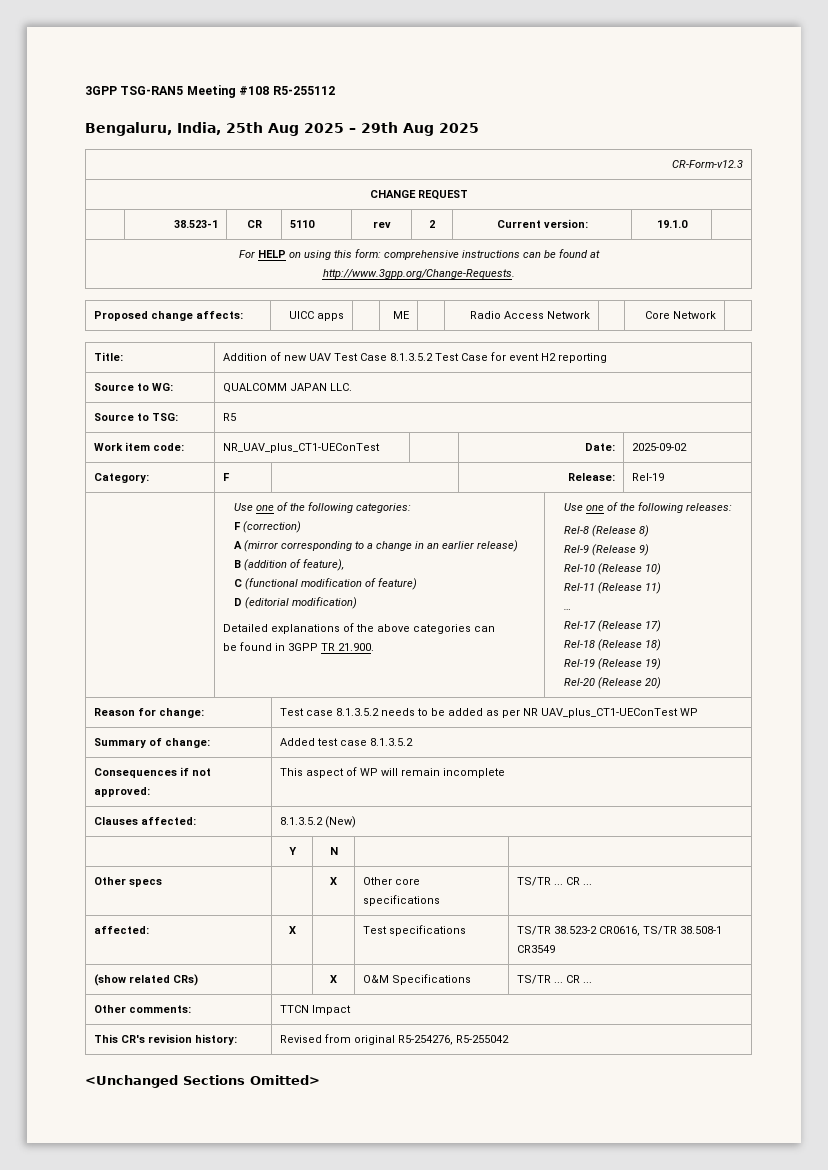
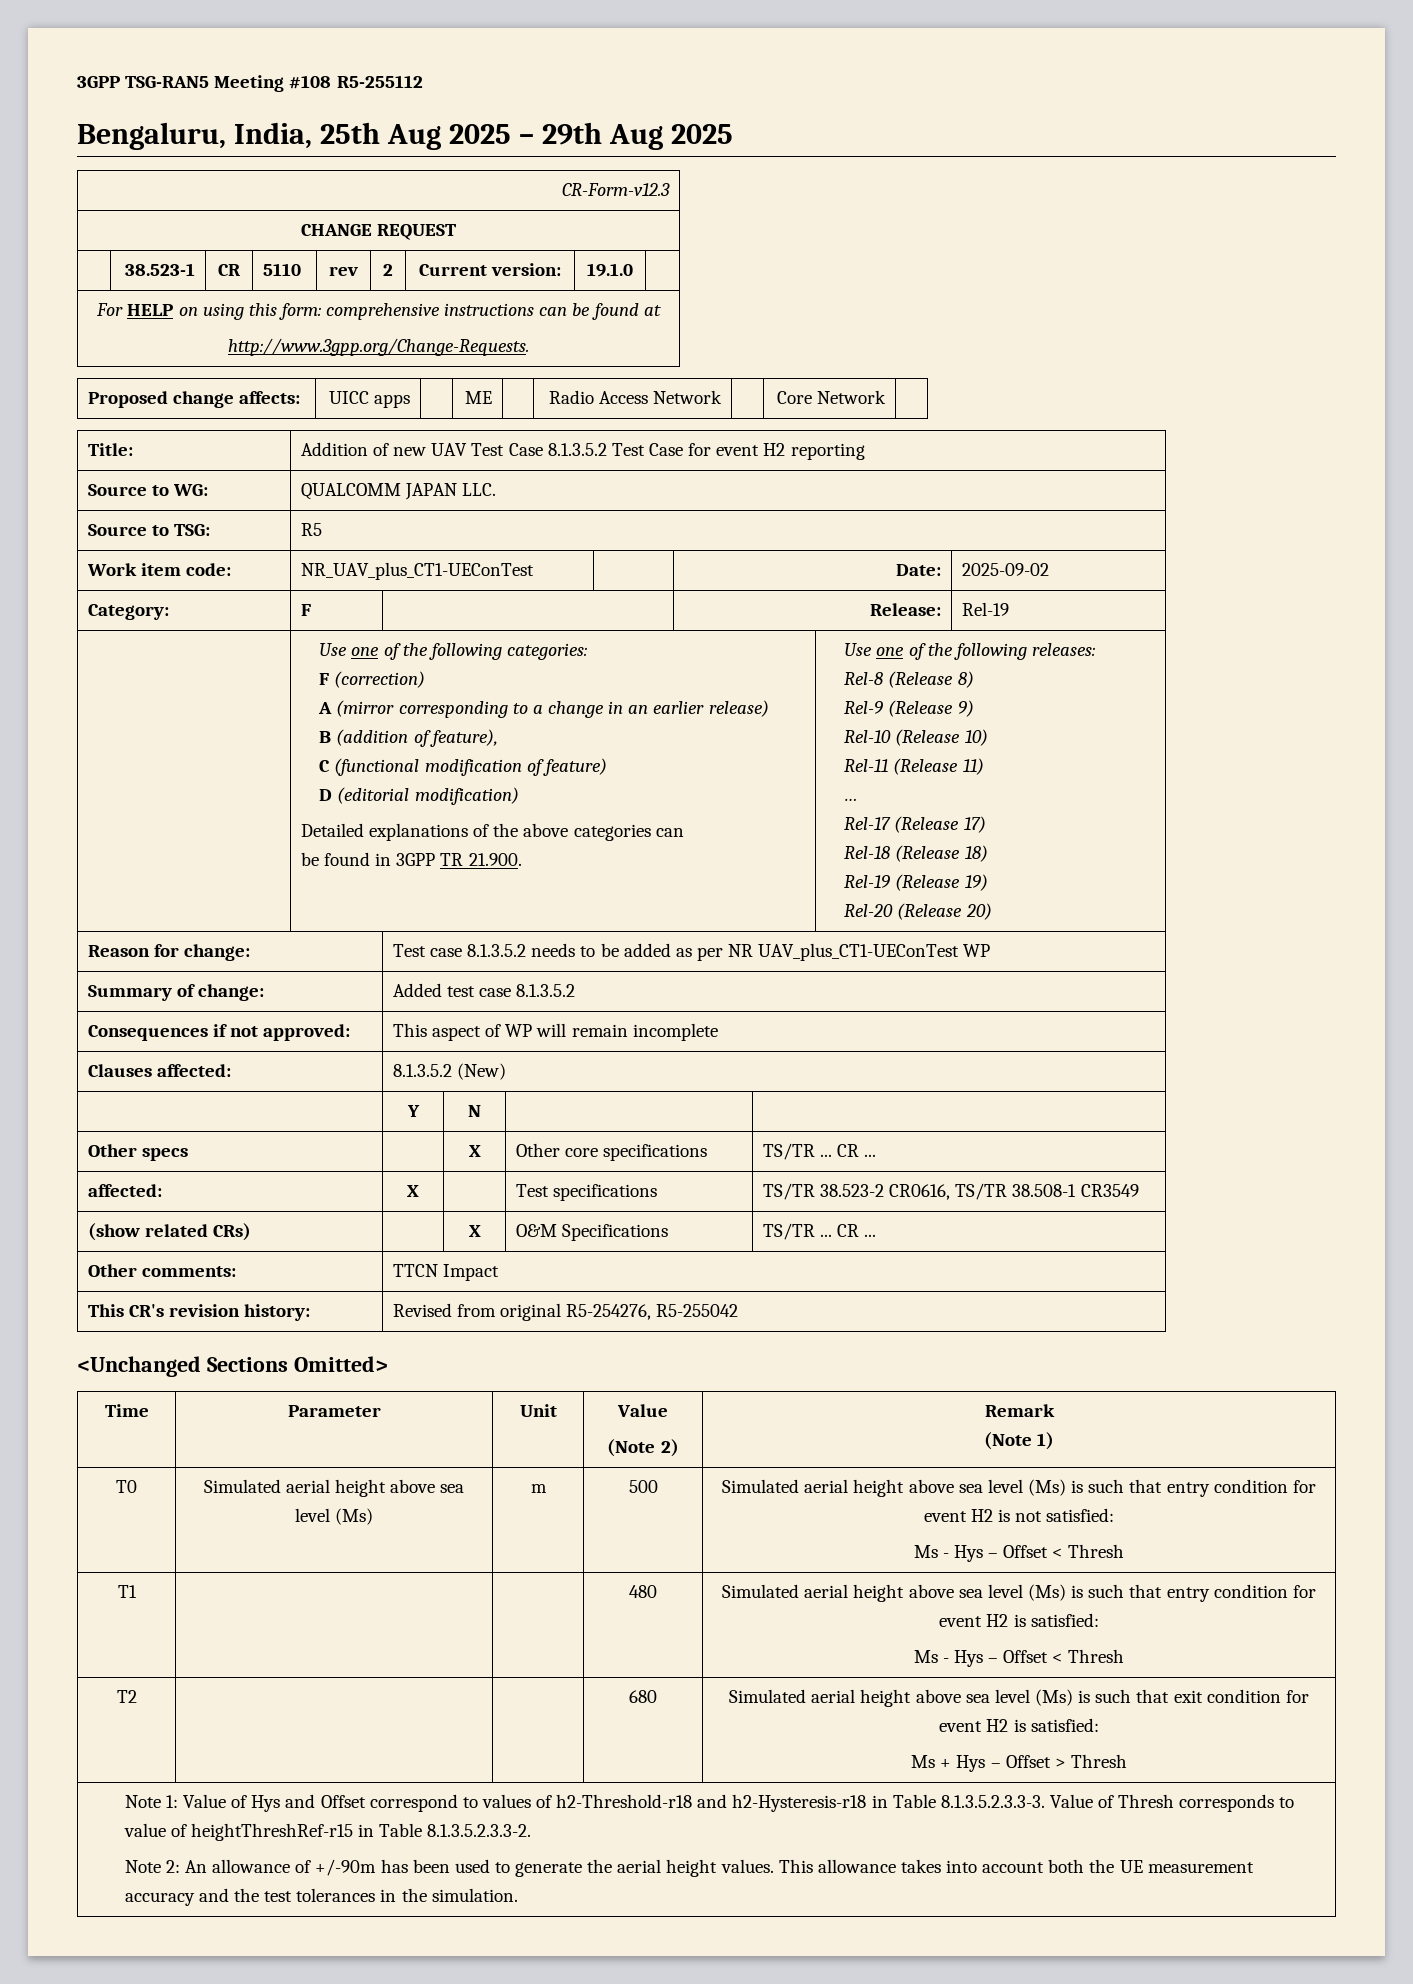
(320, 1080) none -> [104,1404,149,1417] [287,1405,381,1417] [519,1404,557,1417] [617,1404,668,1417] [607,1439,679,1457] [984,1404,1055,1417] [983,1432,1055,1450] [116,1480,137,1493] [203,1479,465,1497] [294,1508,374,1525] [530,1484,547,1493] [628,1480,658,1493] [722,1479,1316,1497] [923,1508,1115,1522] [913,1544,1125,1562] [117,1585,137,1598] [629,1585,657,1598] [722,1584,1316,1602] [939,1613,1099,1627] [913,1649,1125,1667] [116,1690,137,1703] [629,1690,657,1703] [729,1689,1309,1707] [939,1718,1099,1732] [911,1754,1127,1772] [124,1794,1295,1812] [123,1823,532,1841] [124,1859,1254,1877] [124,1888,518,1906] // Time | Parameter | Unit | Value // (Note 2) | Remark // (Note 1) // T0 | Simulated aerial height above sea level (Ms) | m | 500 | Simulated aerial height above sea level (Ms) is such that entry condition for event H2 is not satisfied: // Ms - Hys – Offset < Thresh // T1 | | | 480 | Simulated aerial height above sea level (Ms) is such that entry condition for event H2 is satisfied: // Ms - Hys – Offset < Thresh // T2 | | | 680 | Simulated aerial height above sea level (Ms) is such that exit condition for event H2 is satisfied: // Ms + Hys – Offset > Thresh // Note 1: Value of Hys and Offset correspond to values of h2-Threshold-r18 and h2-Hysteresis-r18 in Table 8.1.3.5.2.3.3-3. Value of Thresh corresponds to value of heightThreshRef-r15 in Table 8.1.3.5.2.3.3-2. // Note 2: An allowance of +/-90m has been used to generate the aerial height values. This allowance takes into account both the UE measurement accuracy and the test tolerances in the simulation.

